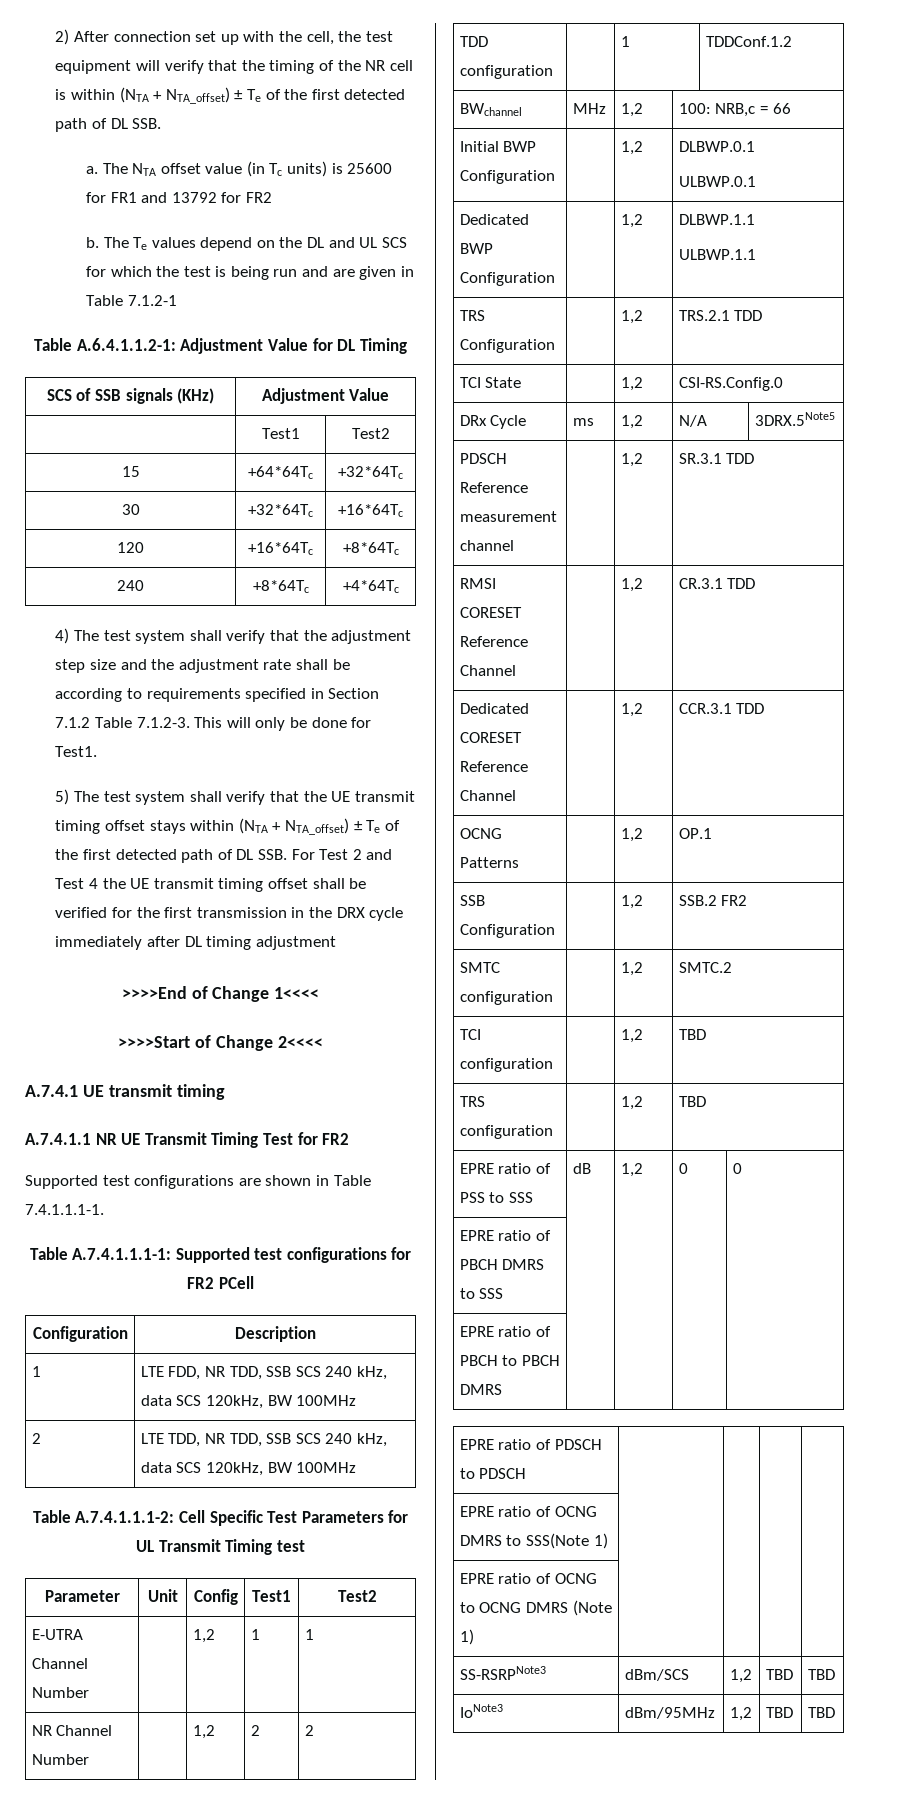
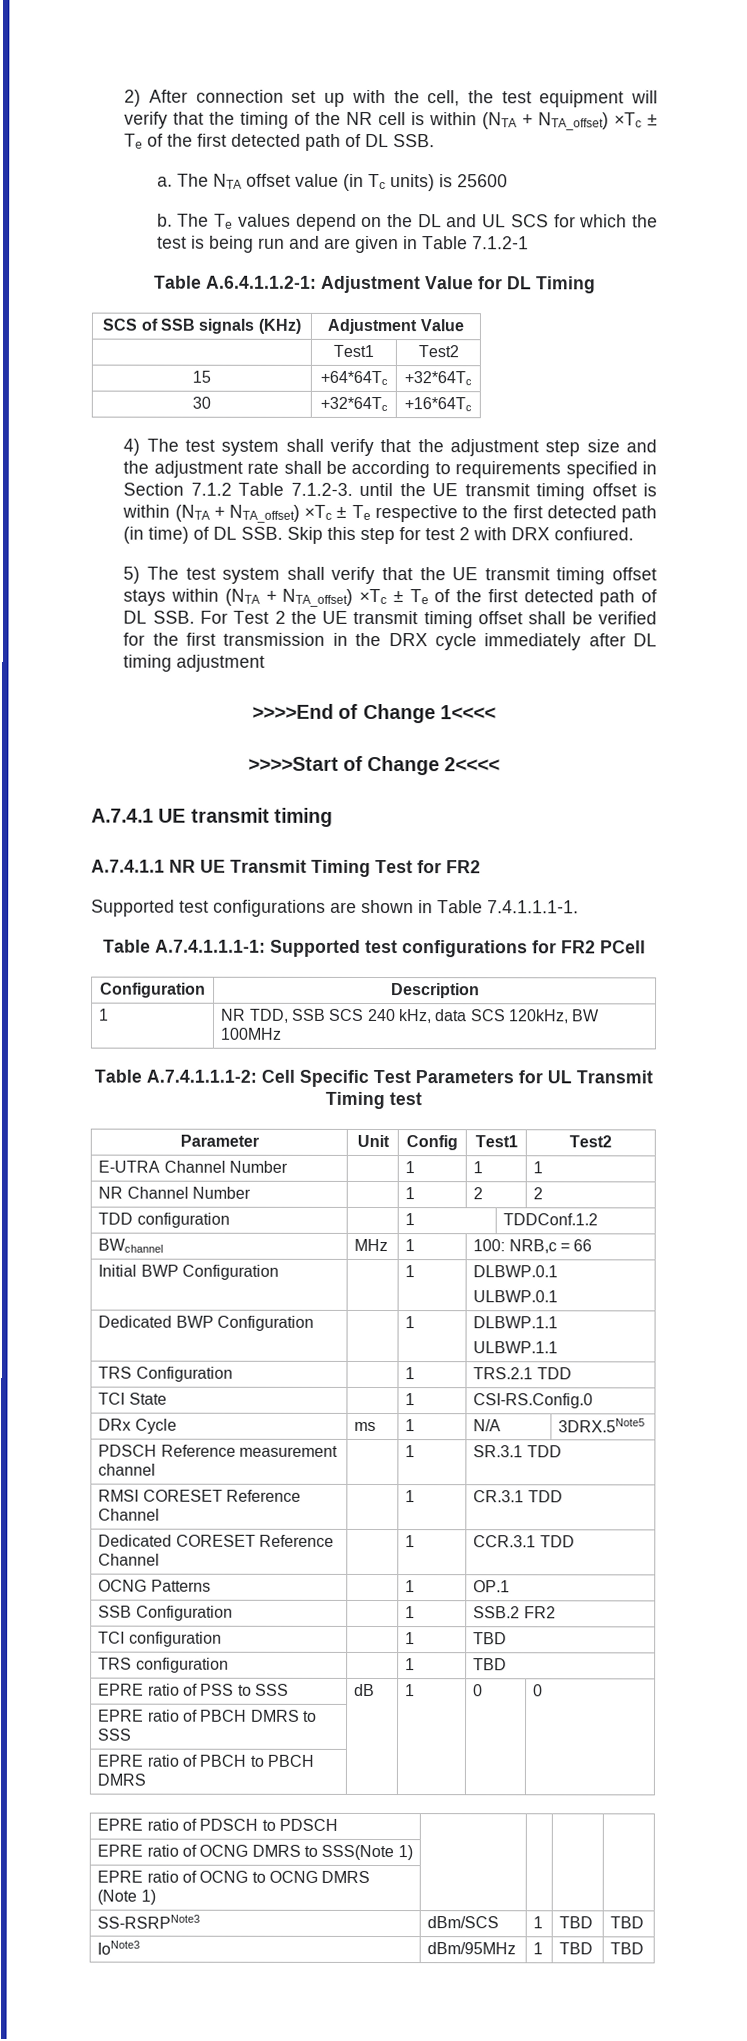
(230, 95) none -> [614,112,643,128] ×Tc
[85,192,272,203] for FR1 and 13792 for FR2 -> (508, 181) none
[117,542,144,553] [248,542,313,555] [342,542,399,555] [117,580,144,591] [252,580,309,593] [342,580,399,593] // 120 | +16*64Tc | +8*64Tc // 240 | +8*64Tc | +4*64Tc -> (472, 404) none
[194,717,372,731] [55,746,98,757] This will only be done for Test1. -> [359,482,657,501] [122,504,657,523] [123,526,635,545] until the UE transmit timing offset is within (NTA + NTA_offset) ×Tc ± Te respective to the first detected path (in time) of DL SSB. Skip this step for test 2 with DRX confiured.
(350, 826) none -> [359,588,388,605] ×Tc
[366,849,393,860] [55,878,99,889] and Test 4 -> (286, 617) none
[140,1366,387,1380] [140,1395,357,1409] [31,1433,41,1444] [140,1433,201,1447] LTE FDD, NR TDD, SSB SCS 240 kHz, data SCS 120kHz, BW 100MHz // 2 | LTE TDD, -> (110, 1014) none
[192,1629,215,1643] 1,2 -> [405,1161,416,1174] 1
[192,1725,215,1739] 1,2 -> [405,1187,416,1200] 1
[620,103,643,117] 1,2 -> [405,1239,416,1252] 1
[620,141,643,155] 1,2 -> [405,1265,416,1278] 1
[620,214,643,228] 1,2 -> [405,1316,416,1329] 1
[620,310,643,324] 1,2 -> [405,1367,416,1380] 1
[620,377,643,391] 1,2 -> [405,1393,416,1406] 1
[620,415,643,429] 1,2 -> [405,1419,416,1432] 1
[620,453,643,467] 1,2 -> [405,1445,416,1458] 1
[620,578,643,592] 1,2 -> [405,1490,416,1503] 1
[620,703,643,717] 1,2 -> [405,1535,416,1548] 1
[620,828,643,842] 1,2 -> [405,1580,416,1593] 1
[620,895,643,909] 1,2 -> [405,1606,416,1619] 1
[459,962,500,973] [459,991,553,1005] [620,962,643,976] [678,962,732,973] // SMTC configuration | | 1,2 | SMTC.2 -> (556, 1612) none
[620,1029,643,1043] 1,2 -> [405,1632,416,1645] 1
[620,1096,643,1110] 1,2 -> [405,1658,416,1671] 1
[620,1163,643,1177] 1,2 -> [405,1684,416,1697] 1
[729,1669,752,1683] 1,2 -> [533,1916,544,1929] 1
[729,1707,752,1721] 1,2 -> [533,1942,544,1955] 1

